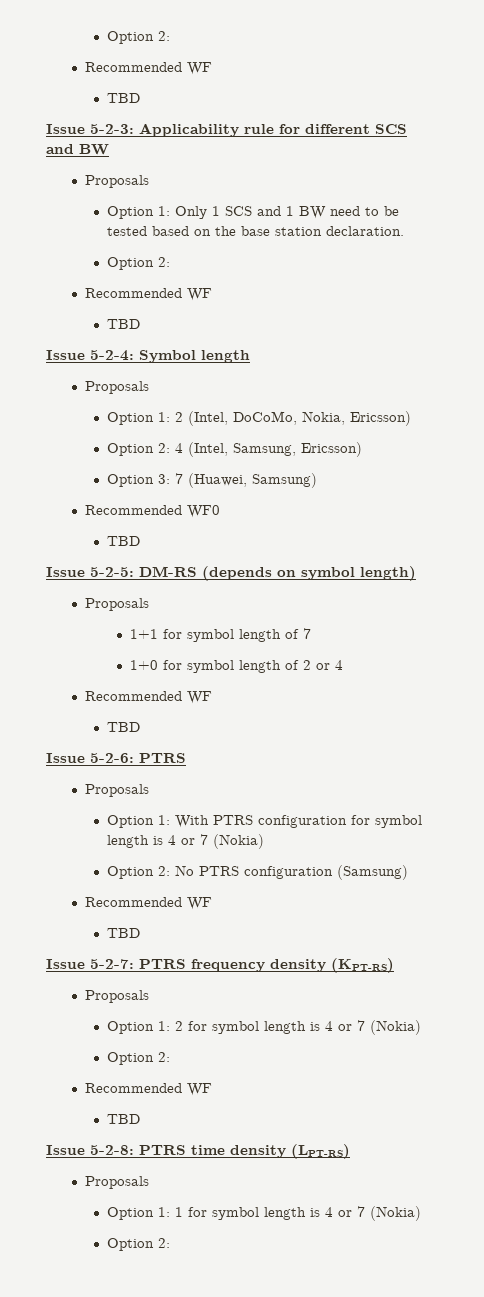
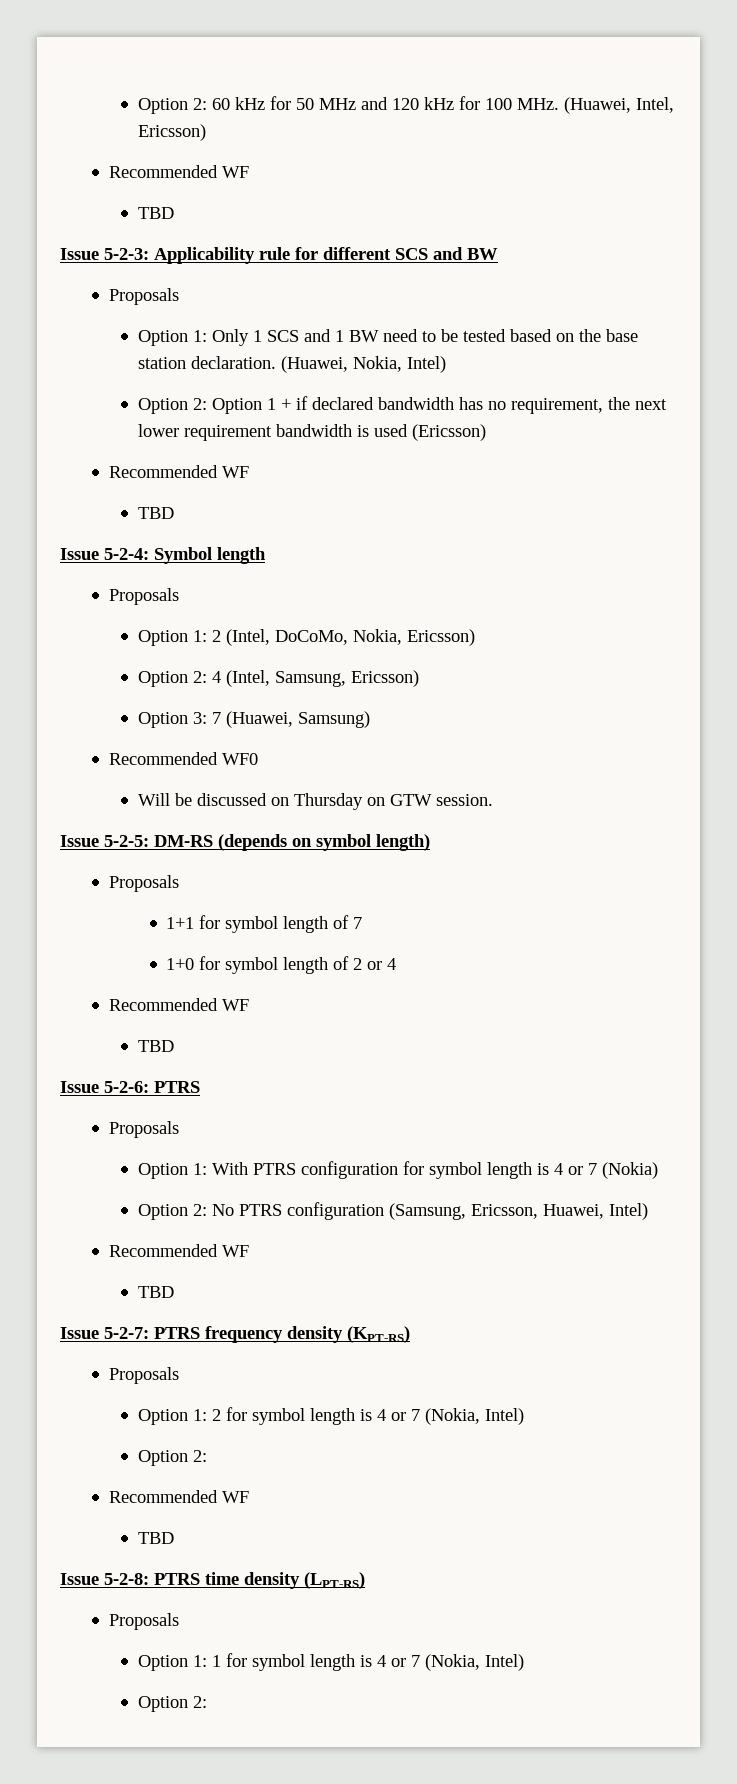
[107,31,171,44] Option 2: -> [137,96,674,114] [137,124,206,141] Option 2: 60 kHz for 50 MHz and 120 kHz for 100 MHz. (Huawei, Intel, Ericsson)
[107,257,171,270] // Option 2: -> [280,356,446,373] [137,396,667,414] [137,424,486,441] (Huawei, Nokia, Intel) // Option 2: Option 1 + if declared bandwidth has no requirement, the next lower requirement bandwidth is used (Ericsson)
[107,536,141,546] TBD -> [137,793,493,810] Will be discussed on Thursday on GTW session.
[337,865,409,880] (Samsung) -> [388,1203,648,1220] (Samsung, Ericsson, Huawei, Intel)
[370,1020,422,1035] (Nokia) -> [424,1408,524,1425] (Nokia, Intel)
[370,1206,422,1221] (Nokia) -> [424,1654,524,1671] (Nokia, Intel)

